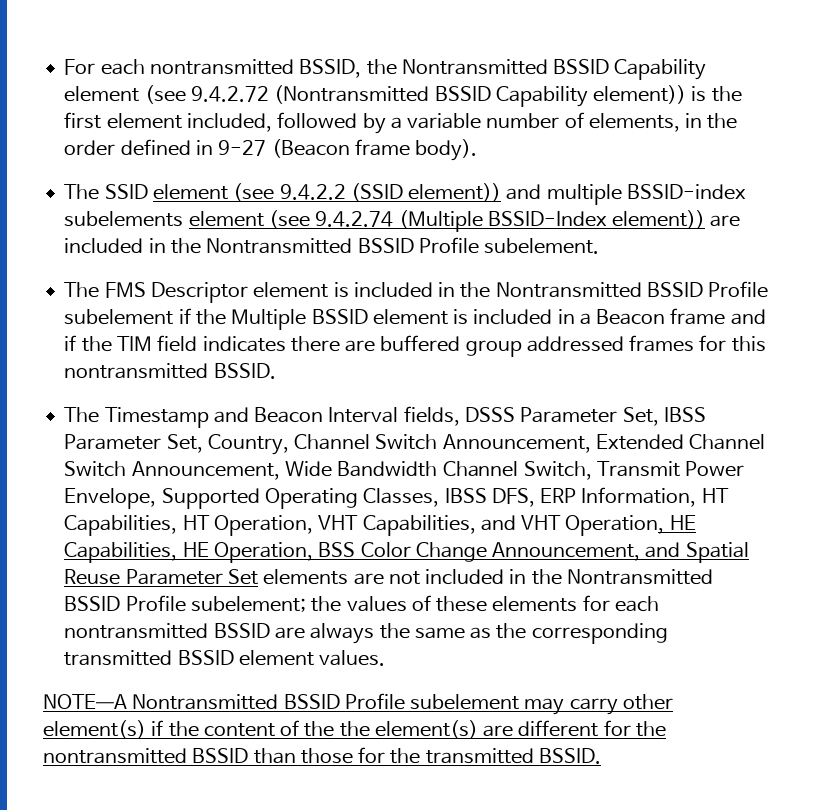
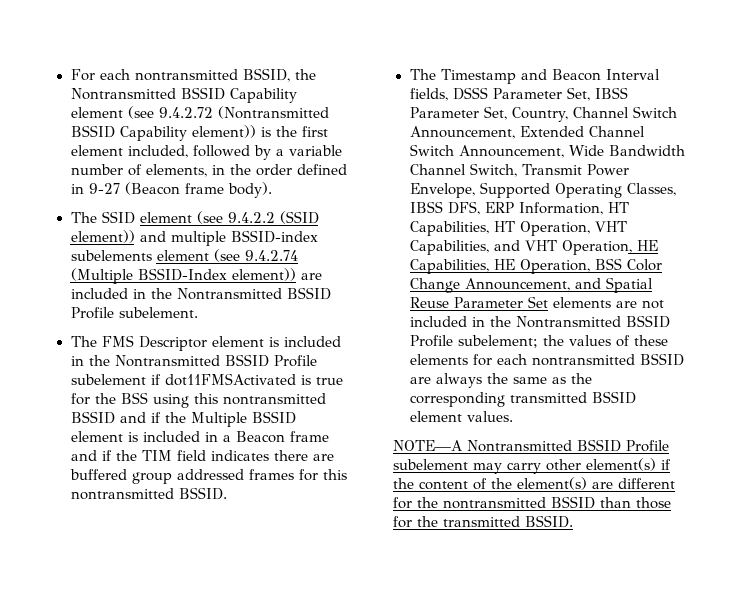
(191, 316) none -> [164,373,343,386] [70,392,326,408] [70,411,161,424] dot11FMSActivated is true for the BSS using this nontransmitted BSSID and if
[339,721,370,737] the -> (512, 483) none

